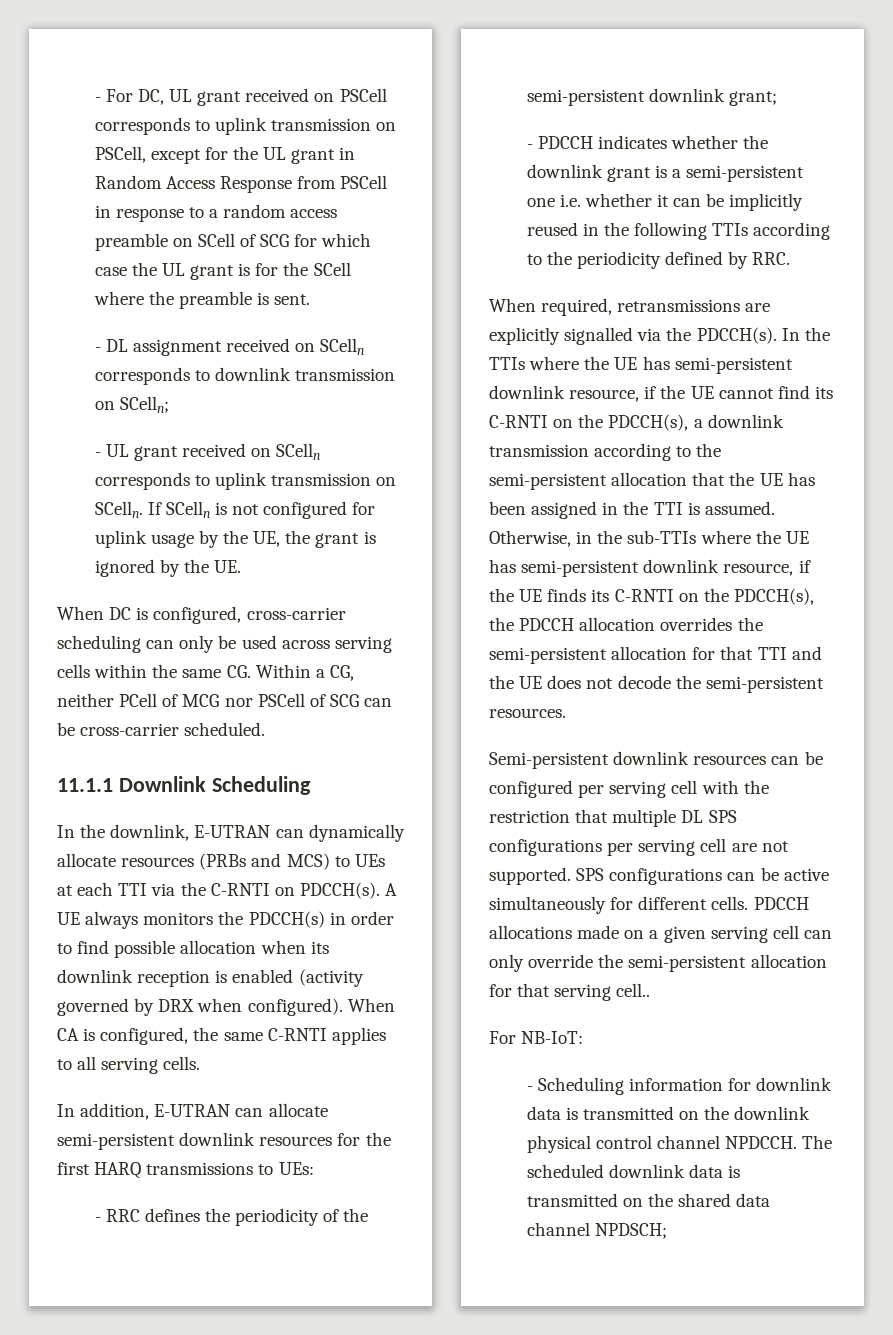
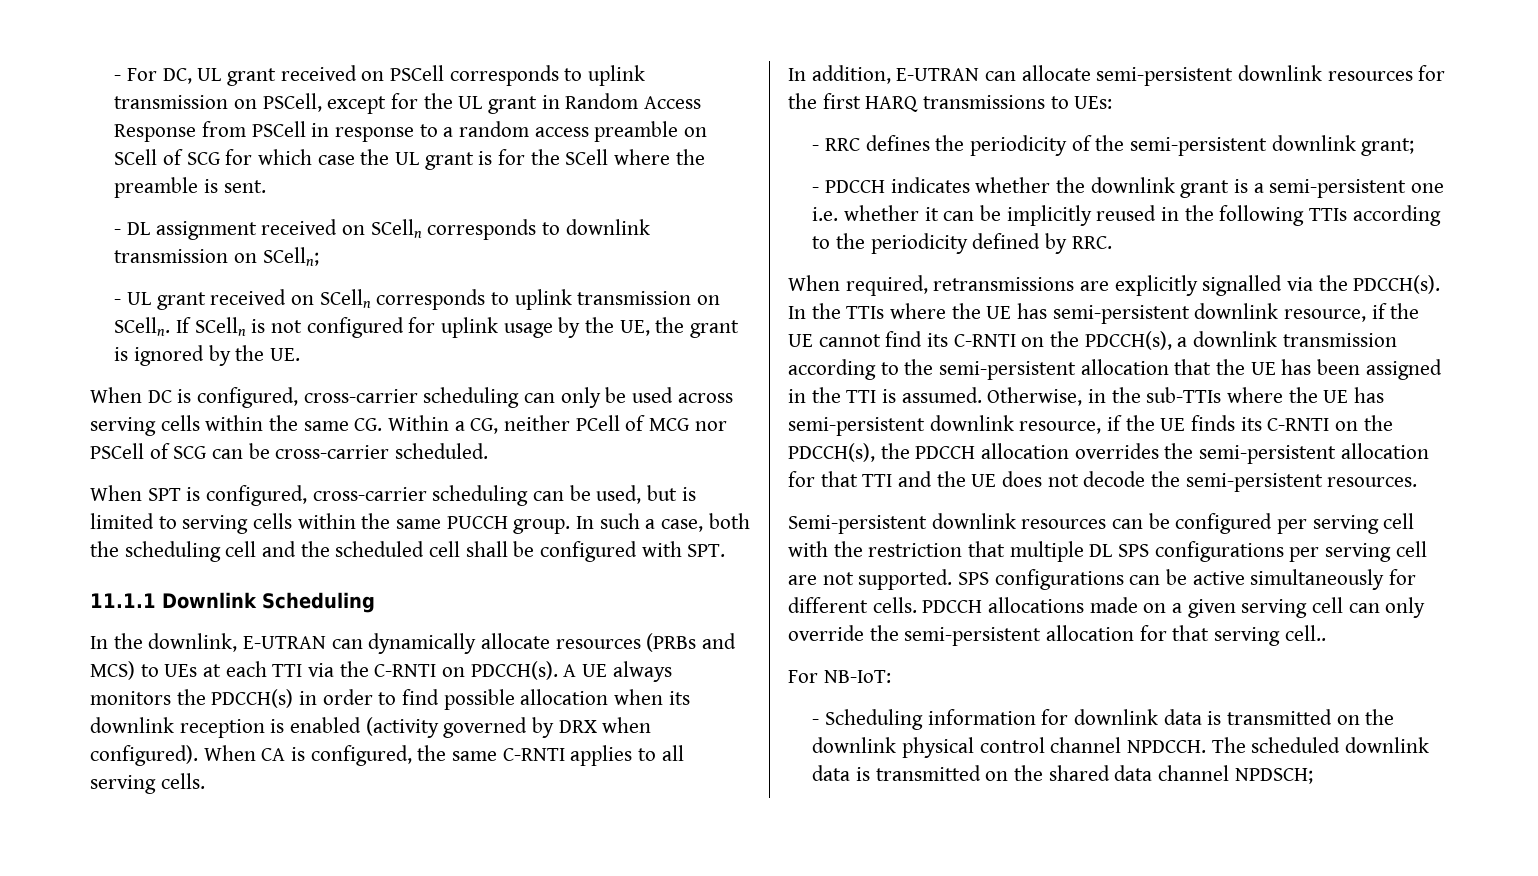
(266, 729) none -> [90,485,696,506] [90,513,750,534] [90,541,726,562] // When SPT is configured, cross-carrier scheduling can be used, but is limited to serving cells within the same PUCCH group. In such a case, both the scheduling cell and the scheduled cell shall be configured with SPT.

